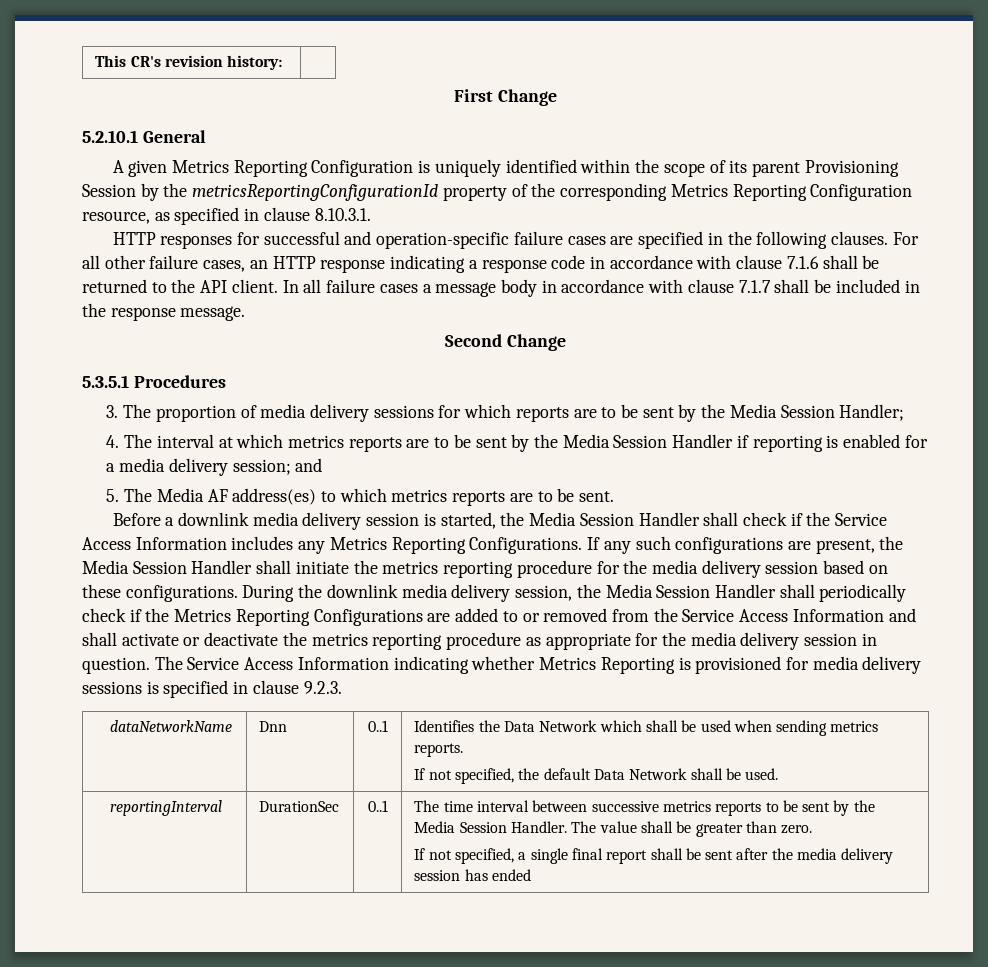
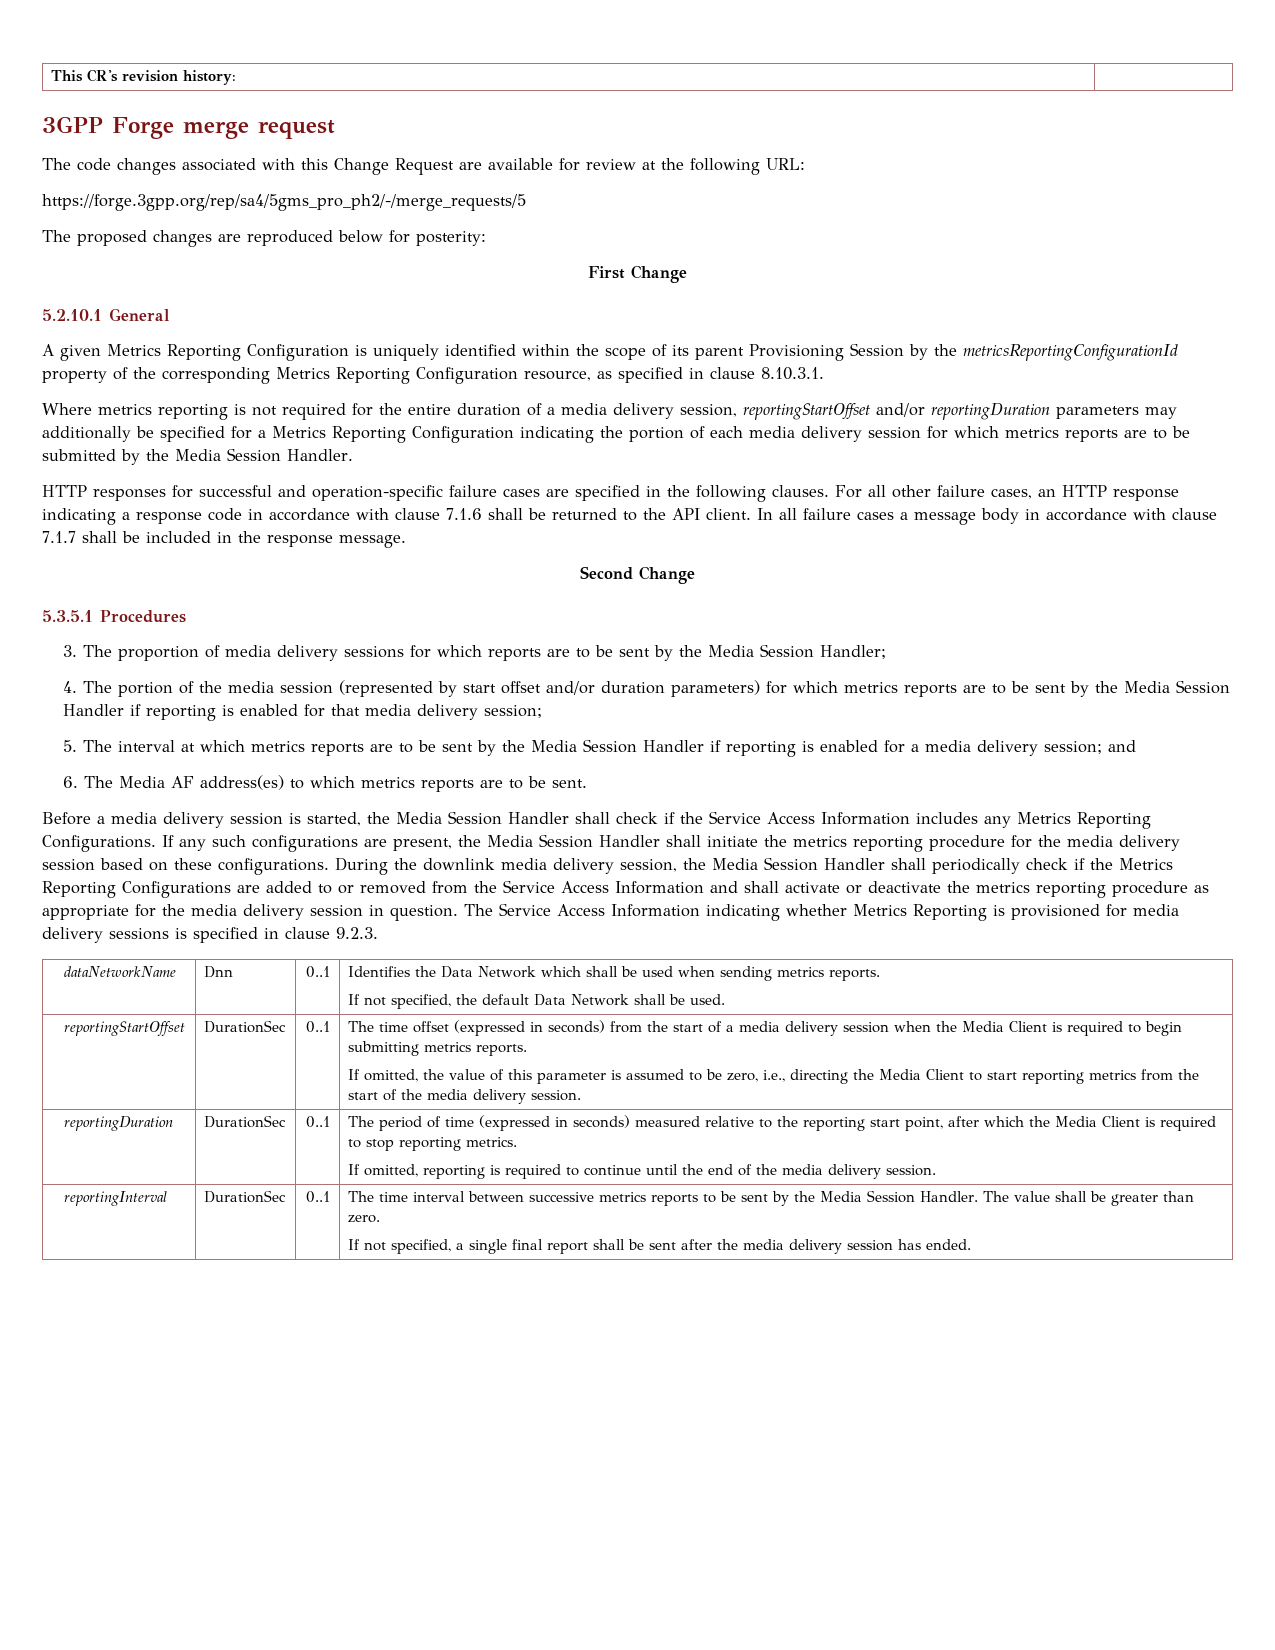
(283, 62) none -> [42,116,335,139] [42,158,805,175] [42,194,526,211] [42,230,486,247] // 3GPP Forge merge request // The code changes associated with this Change Request are available for review at the following URL: // https://forge.3gpp.org/rep/sa4/5gms_pro_ph2/-/merge_requests/5 // The proposed changes are reproduced below for posterity:
(371, 214) none -> [42,402,1177,420] [42,426,1190,443] [42,448,353,465] // Where metrics reporting is not required for the entire duration of a media delivery session, reportingStartOffset and/or reportingDuration parameters may additionally be specified for a Metrics Reporting Configuration indicating the portion of each media delivery session for which metrics reports are to be submitted by the Media Session Handler.
(153, 441) none -> [118,680,1231,697] [63,704,543,721] [63,740,113,752] portion of the media session (represented by start offset and/or duration parameters) for which metrics reports are to be sent by the Media Session Handler if reporting is enabled for that media delivery session; // 5. The
[106,489,120,502] 5. -> [63,776,79,788] 6.
[177,512,249,526] downlink -> (105, 820) none
(779, 774) none -> [63,1021,185,1036] [204,1020,287,1033] [305,1021,330,1033] [348,1020,1183,1036] [348,1041,528,1056] [348,1069,1200,1084] [348,1089,582,1104] [63,1116,173,1131] [204,1115,287,1128] [305,1116,330,1128] [348,1115,1217,1131] [348,1137,518,1151] [348,1164,937,1179] // reportingStartOffset | DurationSec | 0..1 | The time offset (expressed in seconds) from the start of a media delivery session when the Media Client is required to begin submitting metrics reports. // If omitted, the value of this parameter is assumed to be zero, i.e., directing the Media Client to start reporting metrics from the start of the media delivery session. // reportingDuration | DurationSec | 0..1 | The period of time (expressed in seconds) measured relative to the reporting start point, after which the Media Client is required to stop reporting metrics. // If omitted, reporting is required to continue until the end of the media delivery session.
[491,869,531,881] ended -> [926,1239,972,1250] ended.

